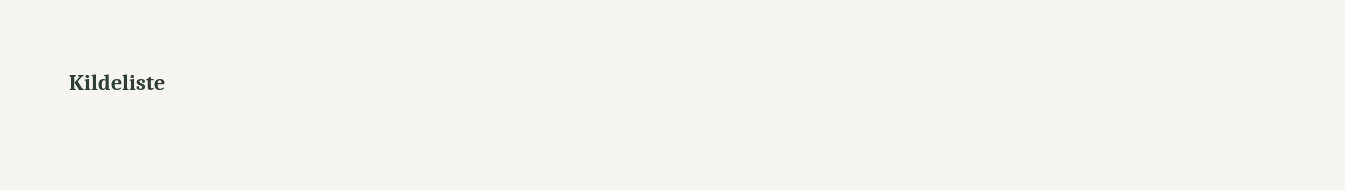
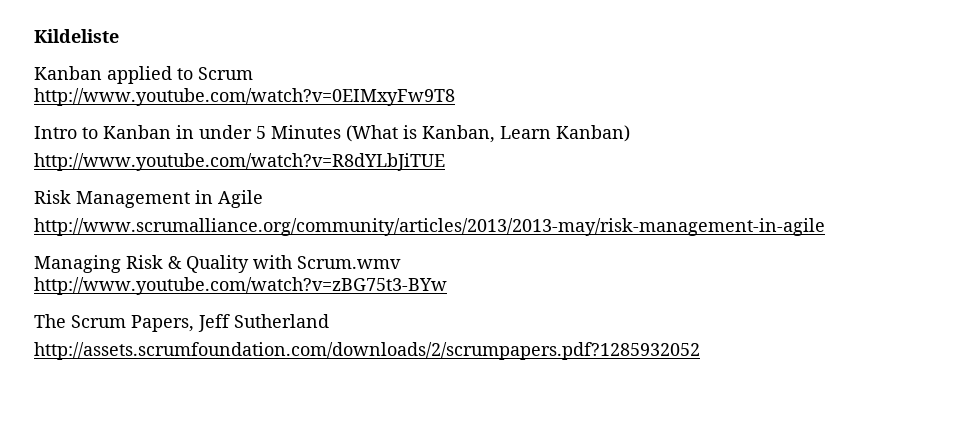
(165, 82) none -> [34,66,253,84] [34,88,455,106] [34,125,630,143] [34,153,445,171] [34,190,263,208] [34,218,825,236] [34,255,401,273] [34,277,447,295] [34,314,329,332] [34,342,700,360] // Kanban applied to Scrum // http://www.youtube.com/watch?v=0EIMxyFw9T8 // Intro to Kanban in under 5 Minutes (What is Kanban, Learn Kanban) // http://www.youtube.com/watch?v=R8dYLbJiTUE // Risk Management in Agile // http://www.scrumalliance.org/community/articles/2013/2013-may/risk-management-in-agile // Managing Risk & Quality with Scrum.wmv // http://www.youtube.com/watch?v=zBG75t3-BYw // The Scrum Papers, Jeff Sutherland // http://assets.scrumfoundation.com/downloads/2/scrumpapers.pdf?1285932052

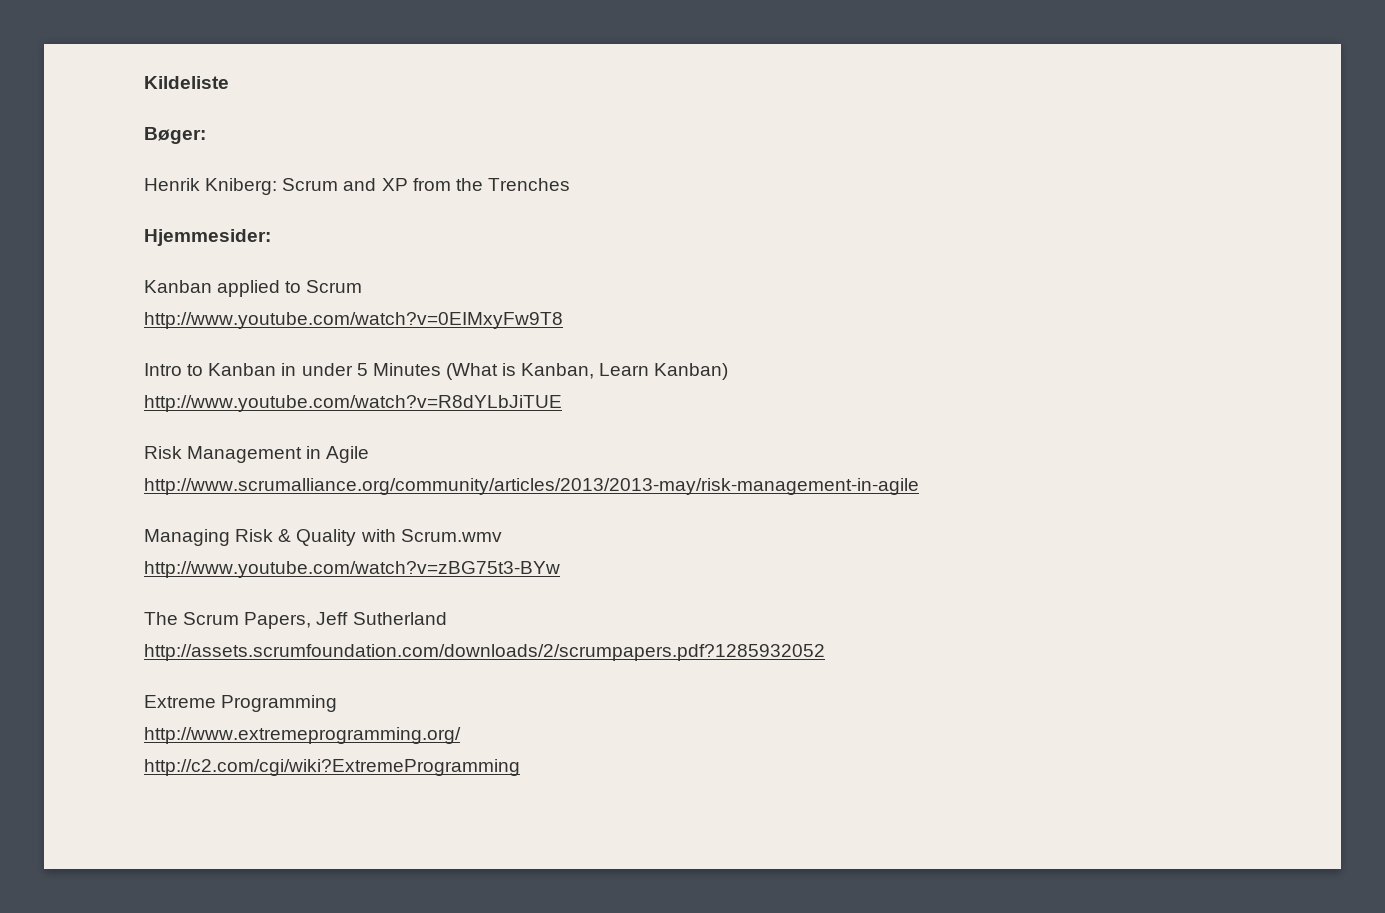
(119, 36) none -> [144,127,206,144] [144,178,570,195] [144,229,271,246] // Bøger: // Henrik Kniberg: Scrum and XP from the Trenches // Hjemmesider:
(700, 351) none -> [144,695,338,712] [144,727,461,744] [144,759,520,776] // Extreme Programming // http://www.extremeprogramming.org/ // http://c2.com/cgi/wiki?ExtremeProgramming

